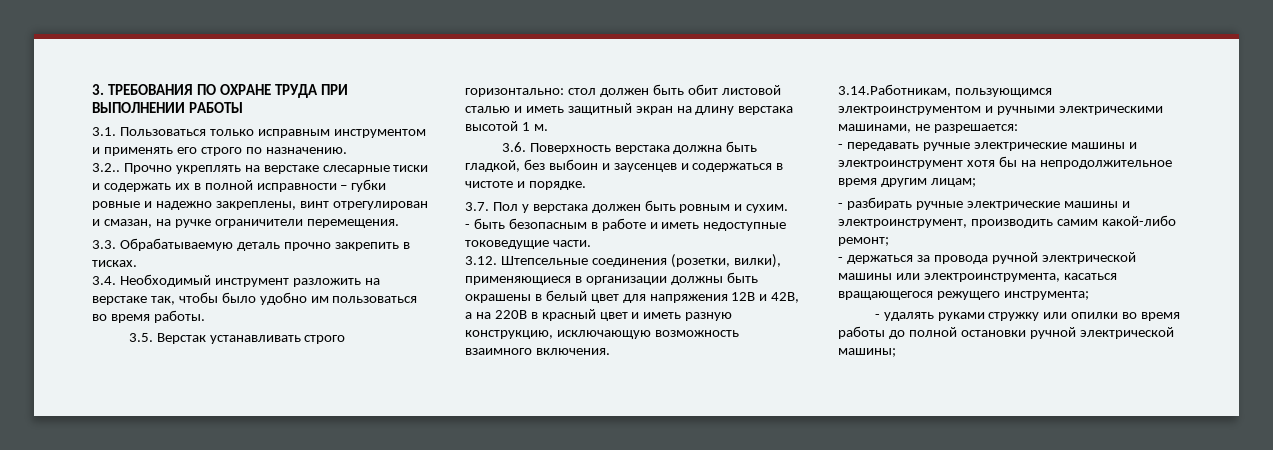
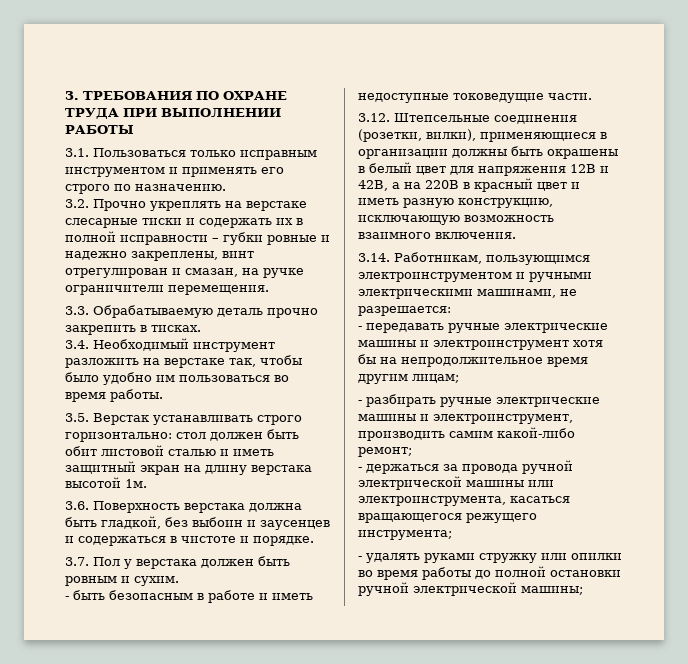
[92,163,120,172] 3.2.. -> [65,199,89,208] 3.2.
[521,122,548,131] 1 м. -> [125,479,147,488] 1м.
[838,84,951,97] 3.14.Работникам, -> [358,252,482,264] 3.14. Работникам,

